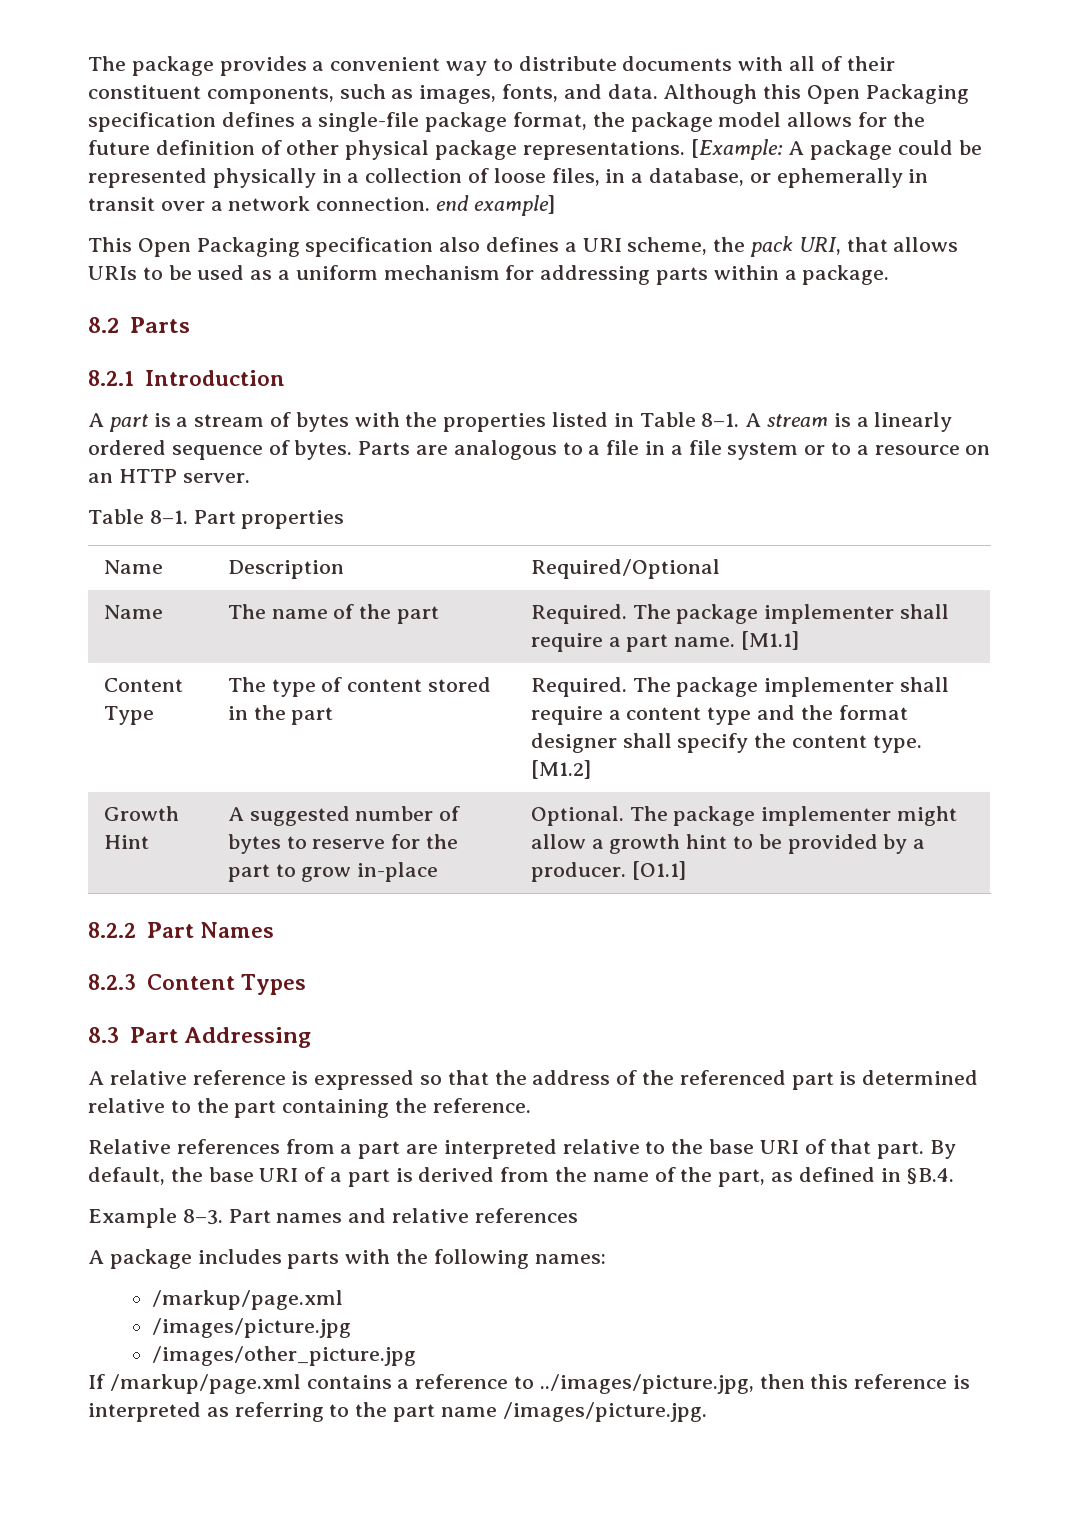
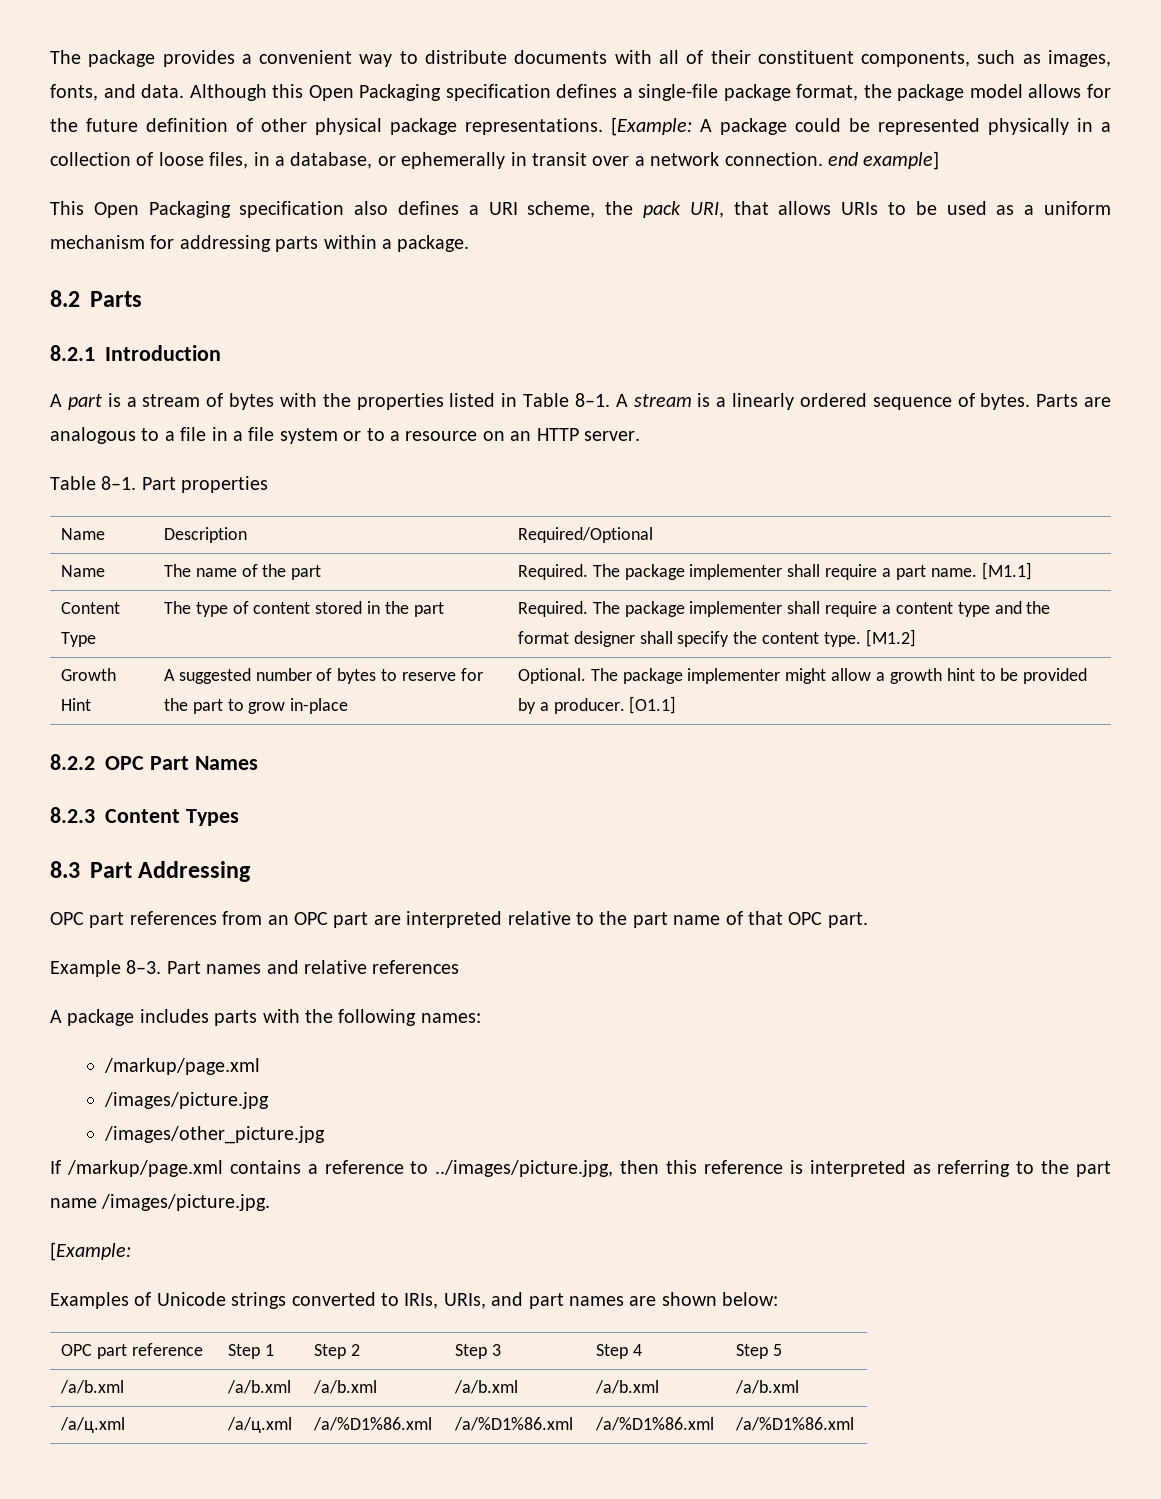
(136, 930) none -> [105,756,144,770] OPC
[88,1070,979,1090] [88,1098,531,1118] [88,1139,353,1154] A relative reference is expressed so that the address of the referenced part is determined relative to the part containing the reference. // Relative references from a -> [50,911,328,928] OPC part references from an OPC
[709,1139,799,1154] base URI -> [632,912,721,928] part name
(872, 1146) none -> [788,912,823,925] OPC
[930,1140,957,1159] [88,1167,955,1187] By default, the base URI of a part is derived from the name of the part, as defined in §B.4. -> (868, 920) none
(707, 1412) none -> [50,1242,131,1261] [50,1292,779,1309] [60,1343,203,1359] [227,1344,274,1359] [313,1344,360,1359] [454,1344,501,1359] [595,1344,642,1359] [735,1344,782,1359] [59,1380,124,1394] [226,1380,291,1394] [312,1380,377,1394] [453,1380,518,1394] [594,1380,659,1394] [734,1380,799,1394] [59,1417,125,1433] [226,1417,292,1433] [312,1417,432,1431] [453,1417,573,1431] [594,1417,714,1431] [734,1417,854,1431] // [Example: // Examples of Unicode strings converted to IRIs, URIs, and part names are shown below: // OPC part reference | Step 1 | Step 2 | Step 3 | Step 4 | Step 5 // /a/b.xml | /a/b.xml | /a/b.xml | /a/b.xml | /a/b.xml | /a/b.xml // /a/ц.xml | /a/ц.xml | /a/%D1%86.xml | /a/%D1%86.xml | /a/%D1%86.xml | /a/%D1%86.xml

